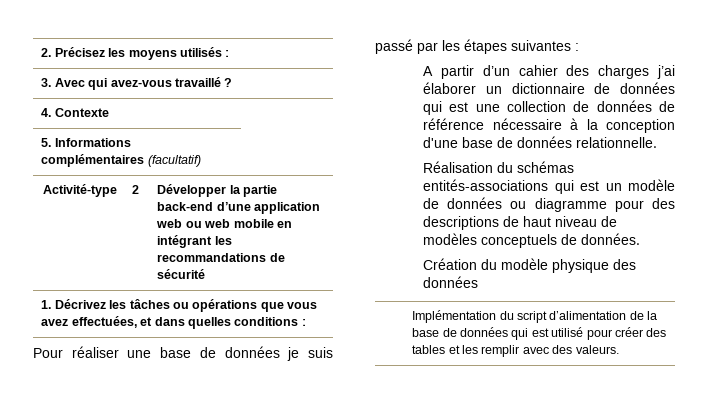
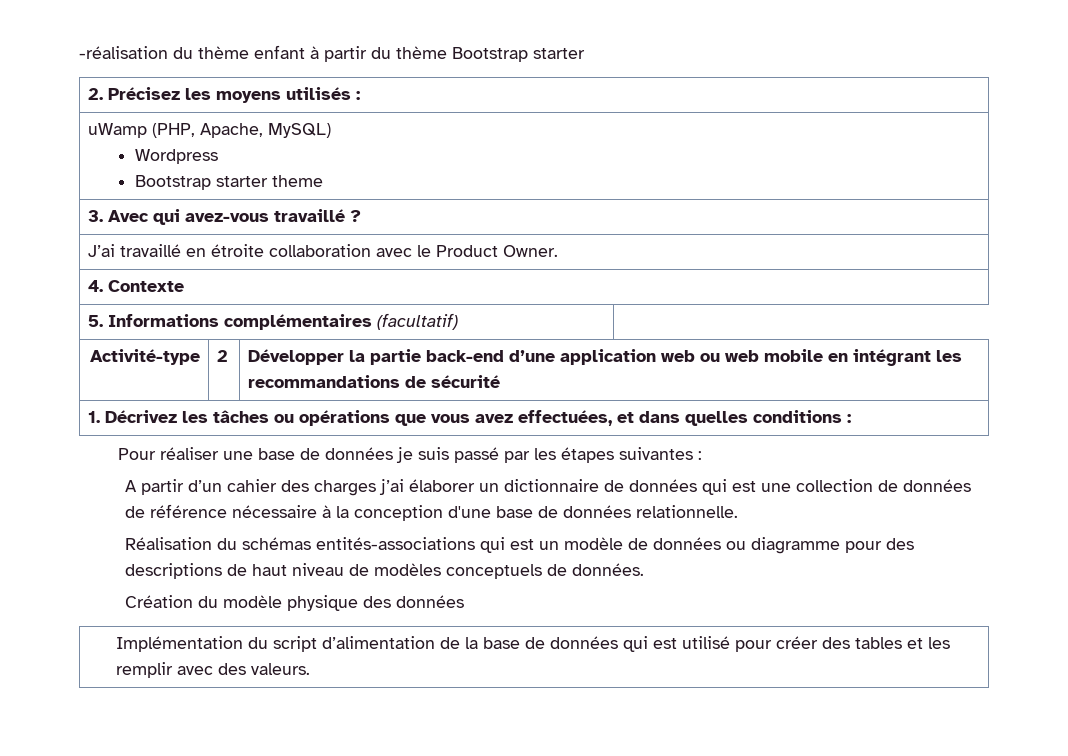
(41, 52) none -> [79,45,585,62] -réalisation du thème enfant à partir du thème Bootstrap starter //
(230, 53) none -> [88,123,332,138] [135,149,219,164] [135,175,324,190] // uWamp (PHP, Apache, MySQL) // Wordpress // Bootstrap starter theme
(233, 82) none -> [88,244,559,257] // J’ai travaillé en étroite collaboration avec le Product Owner.

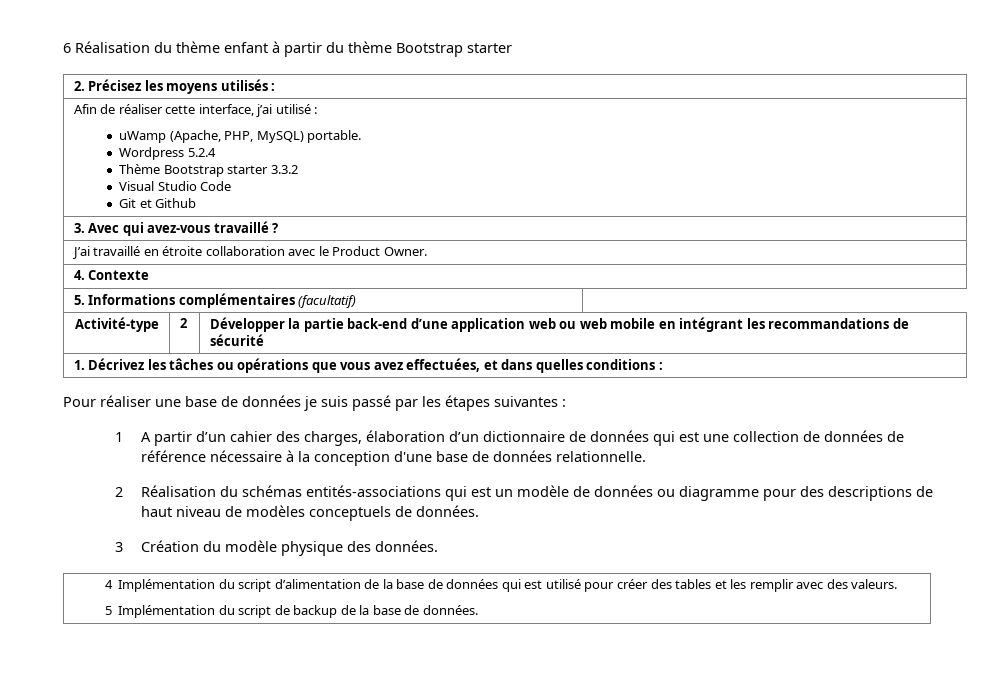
[79,46,168,59] -réalisation -> [63,41,150,53] 6 Réalisation
[88,123,264,138] uWamp (PHP, Apache, -> [73,104,318,117] [119,130,254,143] Afin de réaliser cette interface, j’ai utilisé : // uWamp (Apache, PHP,
(332, 130) none -> [307,130,362,143] portable.
[135,175,324,190] // Bootstrap starter theme -> [187,148,216,157] [119,164,298,177] [119,181,232,191] [119,198,197,208] 5.2.4 // Thème Bootstrap starter 3.3.2 // Visual Studio Code // Git et Github
(702, 455) none -> [114,432,123,442] 1
[313,479,499,496] charges j’ai élaborer un -> [303,430,479,446] charges, élaboration d’un
(738, 511) none -> [114,487,123,497] 2
(644, 569) none -> [114,542,123,552] 3
[395,595,464,608] données // -> [374,540,438,552] [104,580,113,589] données. // 4
(310, 669) none -> [104,605,478,618] // 5 Implémentation du script de backup de la base de données.

